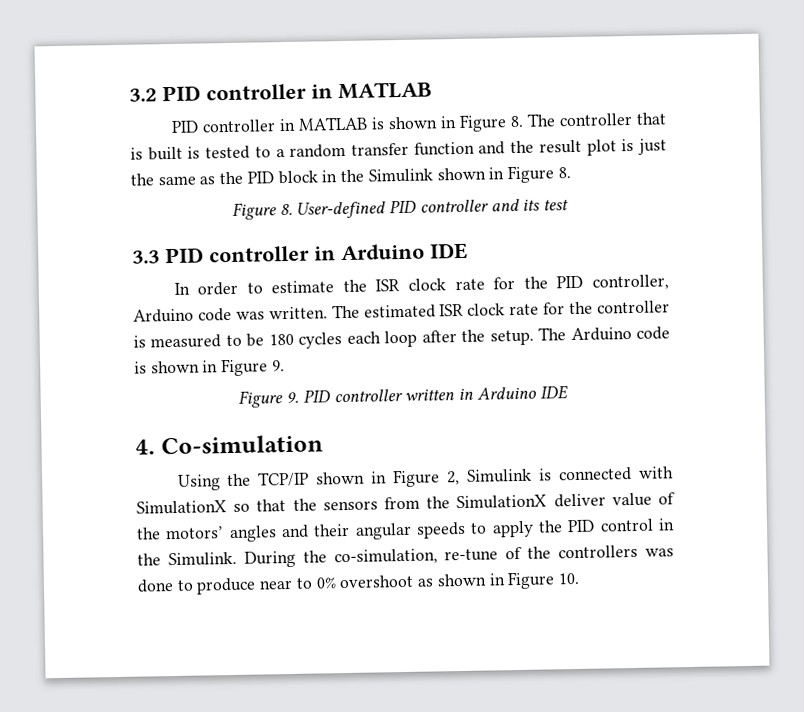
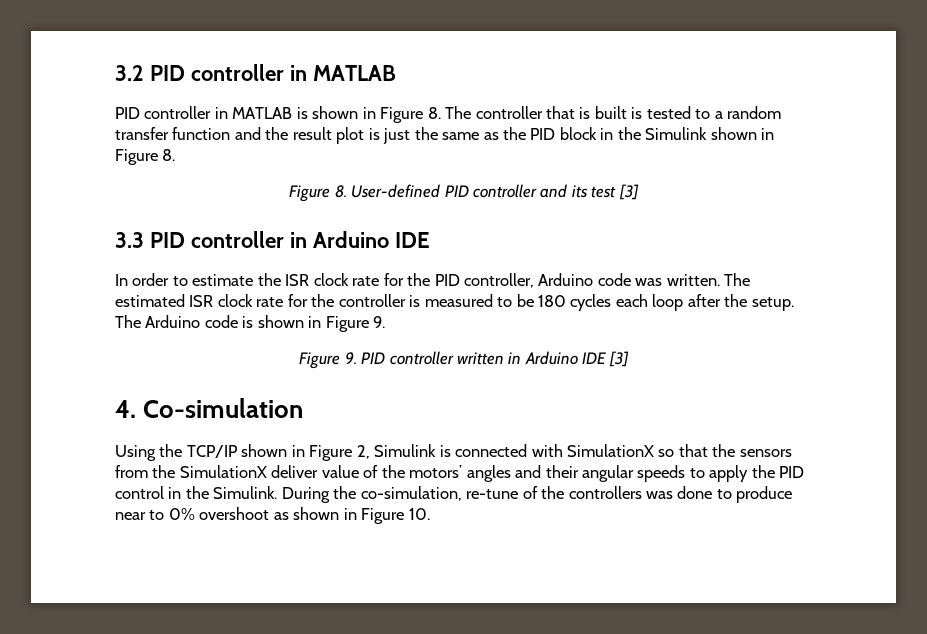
(570, 205) none -> [618,184,639,200] [3]
(568, 392) none -> [608,351,629,367] [3]

